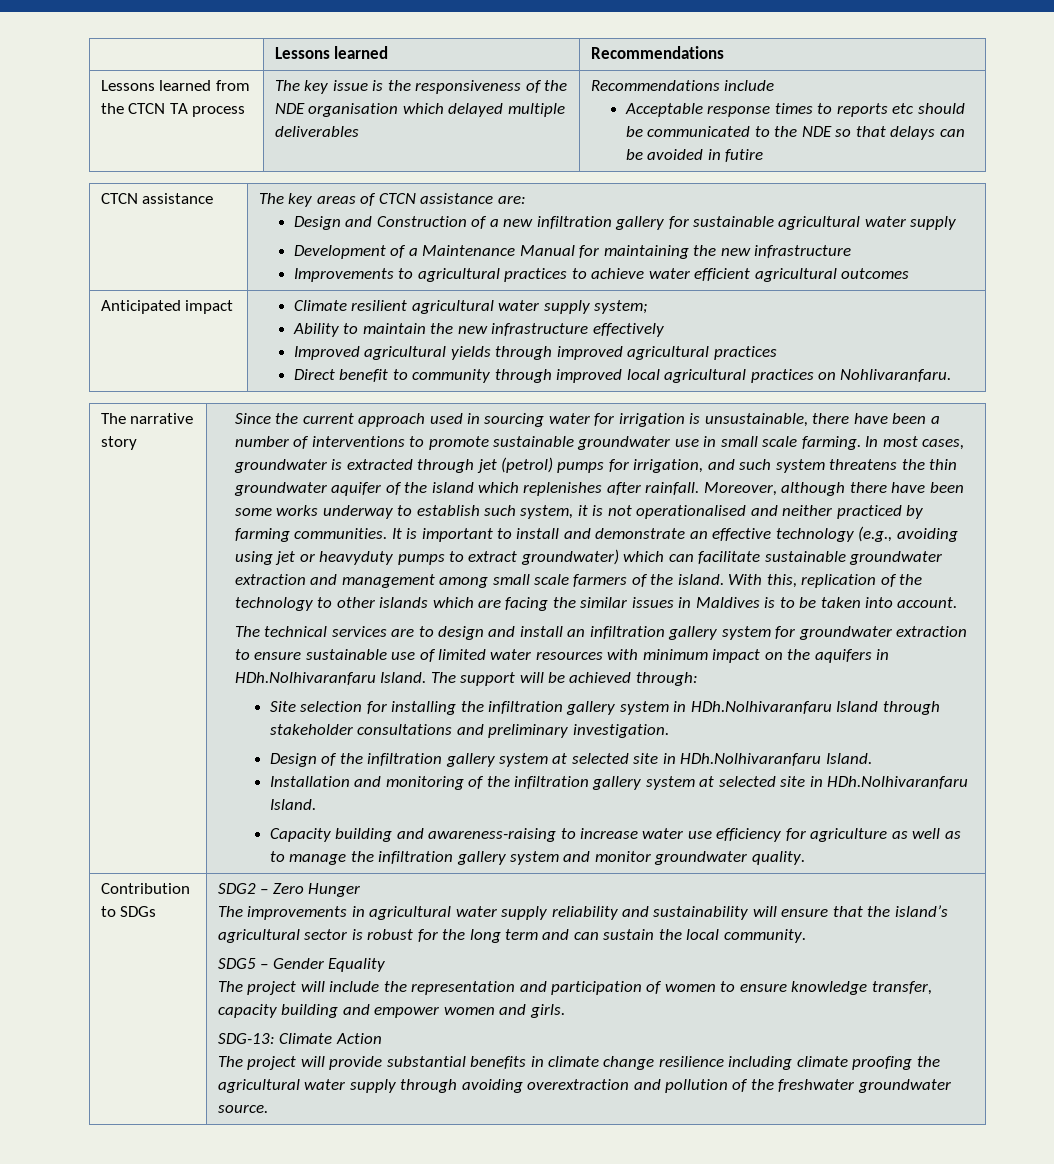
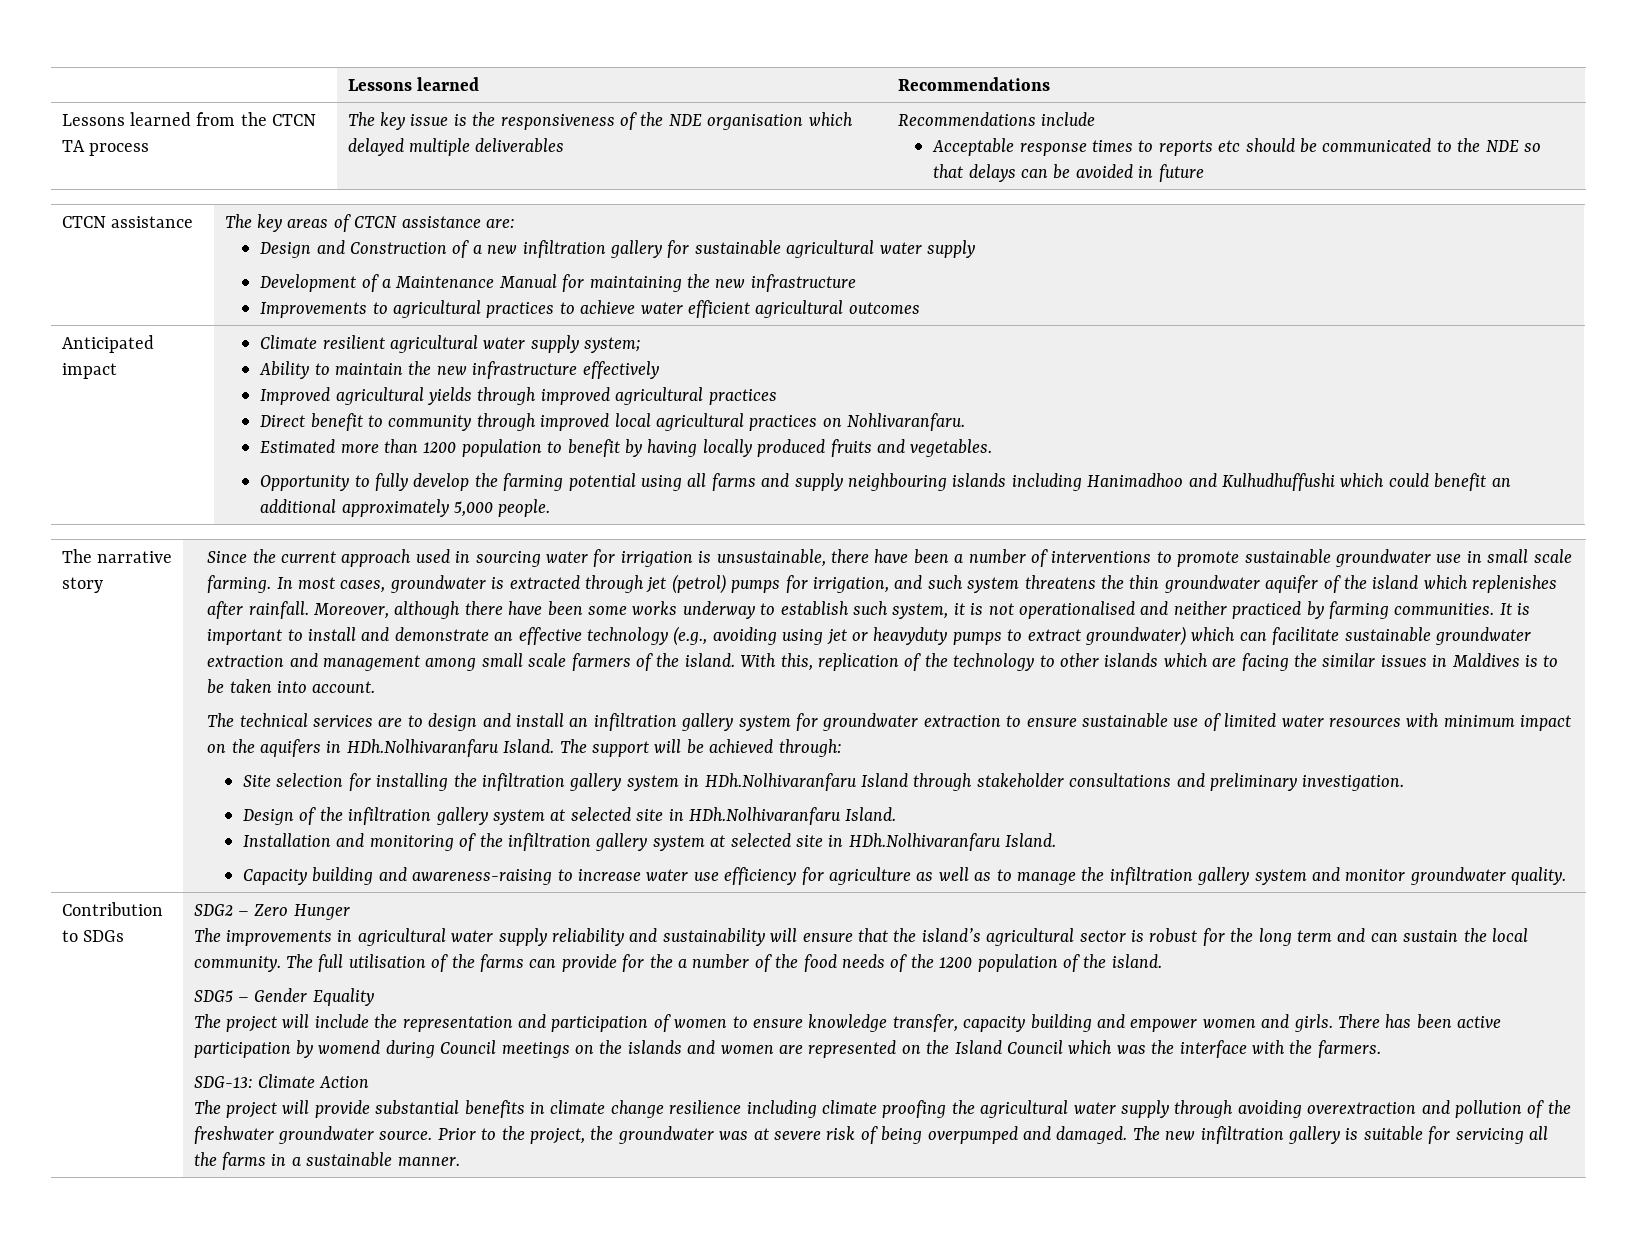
[725,149,764,162] futire -> [1158,164,1204,182] future
(952, 375) none -> [260,439,993,457] [260,473,1511,491] [260,499,551,517] // Estimated more than 1200 population to benefit by having locally produced fruits and vegetables. // Opportunity to fully develop the farming potential using all farms and supply neighbouring islands including Hanimadhoo and Kulhudhuffushi which could benefit an additional approximately 5,000 people.
(806, 936) none -> [285,954,1162,972] The full utilisation of the farms can provide for the a number of the food needs of the 1200 population of the island.
(565, 1011) none -> [1337,1014,1502,1029] [193,1040,1381,1058] There has been active participation by womend during Council meetings on the islands and women are represented on the Island Council which was the interface with the farmers.
(268, 1108) none -> [437,1126,1548,1144] [193,1152,460,1170] Prior to the project, the groundwater was at severe risk of being overpumped and damaged. The new infiltration gallery is suitable for servicing all the farms in a sustainable manner.

